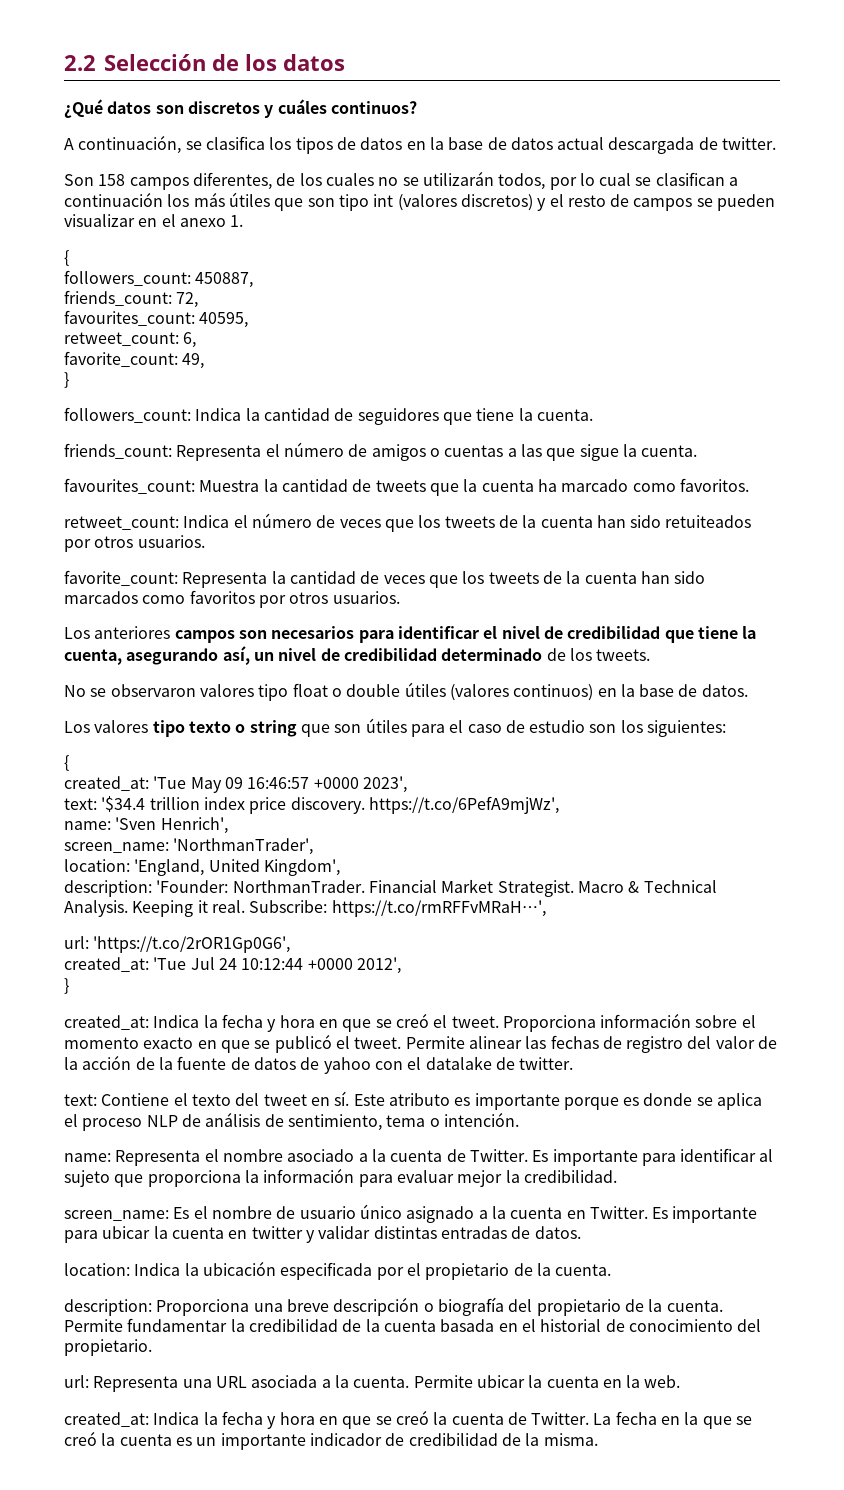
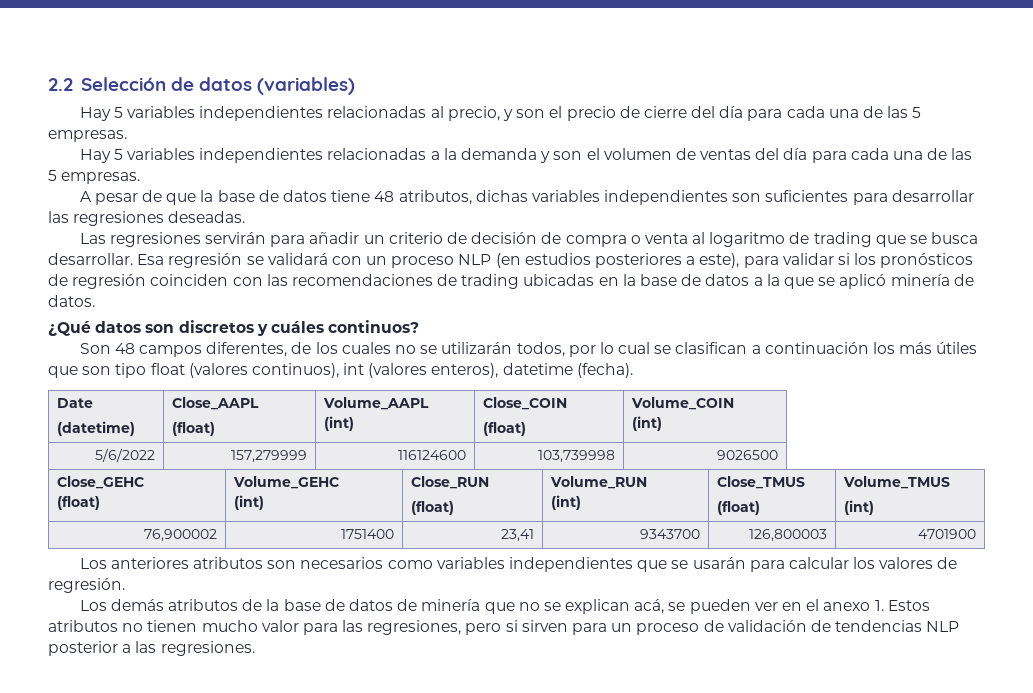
[245,54,345,71] los datos -> [199,77,356,95] [79,106,922,121] [48,130,127,142] [79,148,973,163] [48,170,141,184] [79,190,974,205] [48,211,246,226] [79,232,979,247] [48,253,974,268] [48,274,974,289] [48,295,95,307] datos (variables) // Hay 5 variables independientes relacionadas al precio, y son el precio de cierre del día para cada una de las 5 empresas. // Hay 5 variables independientes relacionadas a la demanda y son el volumen de ventas del día para cada una de las 5 empresas. // A pesar de que la base de datos tiene 48 atributos, dichas variables independientes son suficientes para desarrollar las regresiones deseadas. // Las regresiones servirán para añadir un criterio de decisión de compra o venta al logaritmo de trading que se busca desarrollar. Esa regresión se validará con un proceso NLP (en estudios posteriores a este), para validar si los pronósticos de regresión coinciden con las recomendaciones de trading ubicadas en la base de datos a la que se aplicó minería de datos.
[64,135,777,154] // A continuación, se clasifica los tipos de datos en la base de datos actual descargada de twitter. -> (420, 326) none
[98,174,126,186] 158 -> [114,343,135,354] 48
[373,194,693,211] int (valores discretos) y el resto de campos -> [150,363,633,378] [56,398,93,408] [56,421,135,436] [171,397,259,410] [171,422,215,436] [322,397,429,410] [323,416,354,431] [482,397,567,410] [482,422,526,436] [630,397,734,410] [631,416,662,431] [95,448,156,462] [231,450,308,463] [398,450,467,460] [538,450,616,463] [717,450,779,460] [56,476,144,489] [56,496,100,510] [232,476,339,489] [233,495,264,510] [410,476,489,489] [410,501,454,515] [549,476,647,489] [550,495,581,510] [716,476,805,489] [716,501,760,515] [842,476,950,489] [843,500,874,515] [144,529,218,542] [341,529,395,539] [501,529,535,542] [640,529,701,539] [749,529,828,542] [918,529,977,539] [79,557,958,572] [48,578,125,593] [79,599,665,614] float (valores continuos), int (valores enteros), datetime (fecha). // Date // (datetime) | Close_AAPL // (float) | Volume_AAPL // (int) | Close_COIN // (float) | Volume_COIN // (int) // 5/6/2022 | 157,279999 | 116124600 | 103,739998 | 9026500 // Close_GEHC // (float) | Volume_GEHC // (int) | Close_RUN // (float) | Volume_RUN // (int) | Close_TMUS // (float) | Volume_TMUS // (int) // 76,900002 | 1751400 | 23,41 | 9343700 | 126,800003 | 4701900 // Los anteriores atributos son necesarios como variables independientes que se usarán para calcular los valores de regresión. // Los demás atributos de la base de datos de minería que no se explican acá,
[64,214,135,227] visualizar -> [754,602,778,611] ver
[64,250,69,266] [64,270,254,288] [64,290,199,308] [64,310,249,328] [64,332,197,348] [64,351,205,369] [64,372,69,388] [64,407,593,425] [64,442,698,461] [64,478,749,496] [64,513,752,532] [64,535,205,552] [64,570,706,588] [64,590,400,608] [64,626,757,643] [64,646,651,665] [64,682,748,701] [64,718,727,737] [64,755,69,771] [64,776,407,793] [64,796,559,814] [64,817,228,834] [64,838,314,855] [64,859,340,876] [64,879,717,897] [64,900,546,917] [64,936,291,953] [64,957,401,974] [64,978,69,994] [64,1013,756,1032] [64,1034,778,1053] [64,1055,574,1074] [64,1091,763,1110] [64,1112,519,1131] [64,1148,774,1166] [64,1168,617,1187] [64,1204,758,1223] [64,1226,581,1243] [64,1261,612,1280] [64,1297,723,1316] [64,1318,762,1332] [64,1339,152,1356] [64,1375,681,1392] [64,1410,753,1429] [64,1431,598,1450] // { // followers_count: 450887, // friends_count: 72, // favourites_count: 40595, // retweet_count: 6, // favorite_count: 49, // } // followers_count: Indica la cantidad de seguidores que tiene la cuenta. // friends_count: Representa el número de amigos o cuentas a las que sigue la cuenta. // favourites_count: Muestra la cantidad de tweets que la cuenta ha marcado como favoritos. // retweet_count: Indica el número de veces que los tweets de la cuenta han sido retuiteados por otros usuarios. // favorite_count: Representa la cantidad de veces que los tweets de la cuenta han sido marcados como favoritos por otros usuarios. // Los anteriores campos son necesarios para identificar el nivel de credibilidad que tiene la cuenta, asegurando así, un nivel de credibilidad determinado de los tweets. // No se observaron valores tipo float o double útiles (valores continuos) en la base de datos. // Los valores tipo texto o string que son útiles para el caso de estudio son los siguientes: // { // created_at: 'Tue May 09 16:46:57 +0000 2023', // text: '$34.4 trillion index price discovery. https://t.co/6PefA9mjWz', // name: 'Sven Henrich', // screen_name: 'NorthmanTrader', // location: 'England, United Kingdom', // description: 'Founder: NorthmanTrader. Financial Market Strategist. Macro & Technical Analysis. Keeping it real. Subscribe: https://t.co/rmRFFvMRaH…', // url: 'https://t.co/2rOR1Gp0G6', // created_at: 'Tue Jul 24 10:12:44 +0000 2012', // } // created_at: Indica la fecha y hora en que se creó el tweet. Proporciona información sobre el momento exacto en que se publicó el tweet. Permite alinear las fechas de registro del valor de la acción de la fuente de datos de yahoo con el datalake de twitter. // text: Contiene el texto del tweet en sí. Este atributo es importante porque es donde se aplica el proceso NLP de análisis de sentimiento, tema o intención. // name: Representa el nombre asociado a la cuenta de Twitter. Es importante para identificar al sujeto que proporciona la información para evaluar mejor la credibilidad. // screen_name: Es el nombre de usuario único asignado a la cuenta en Twitter. Es importante para ubicar la cuenta en twitter y validar distintas entradas de datos. // location: Indica la ubicación especificada por el propietario de la cuenta. // description: Proporciona una breve descripción o biografía del propietario de la cuenta. Permite fundamentar la credibilidad de la cuenta basada en el historial de conocimiento del propietario. // url: Representa una URL asociada a la cuenta. Permite ubicar la cuenta en la web. // created_at: Indica la fecha y hora en que se creó la cuenta de Twitter. La fecha en la que se creó la cuenta es un importante indicador de credibilidad de la misma. -> [887,600,930,611] [48,620,960,635] [48,641,255,656] Estos atributos no tienen mucho valor para las regresiones, pero si sirven para un proceso de validación de tendencias NLP posterior a las regresiones.

